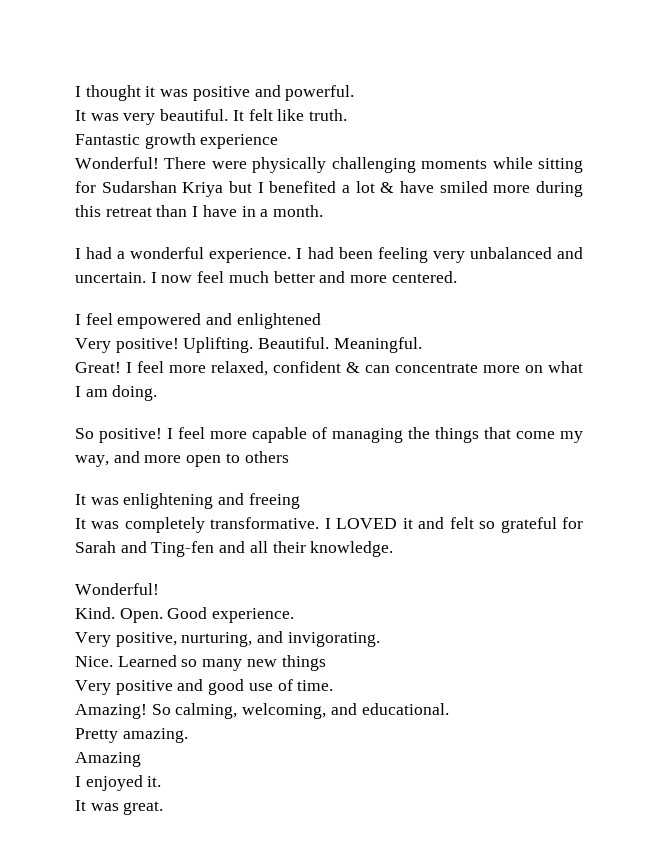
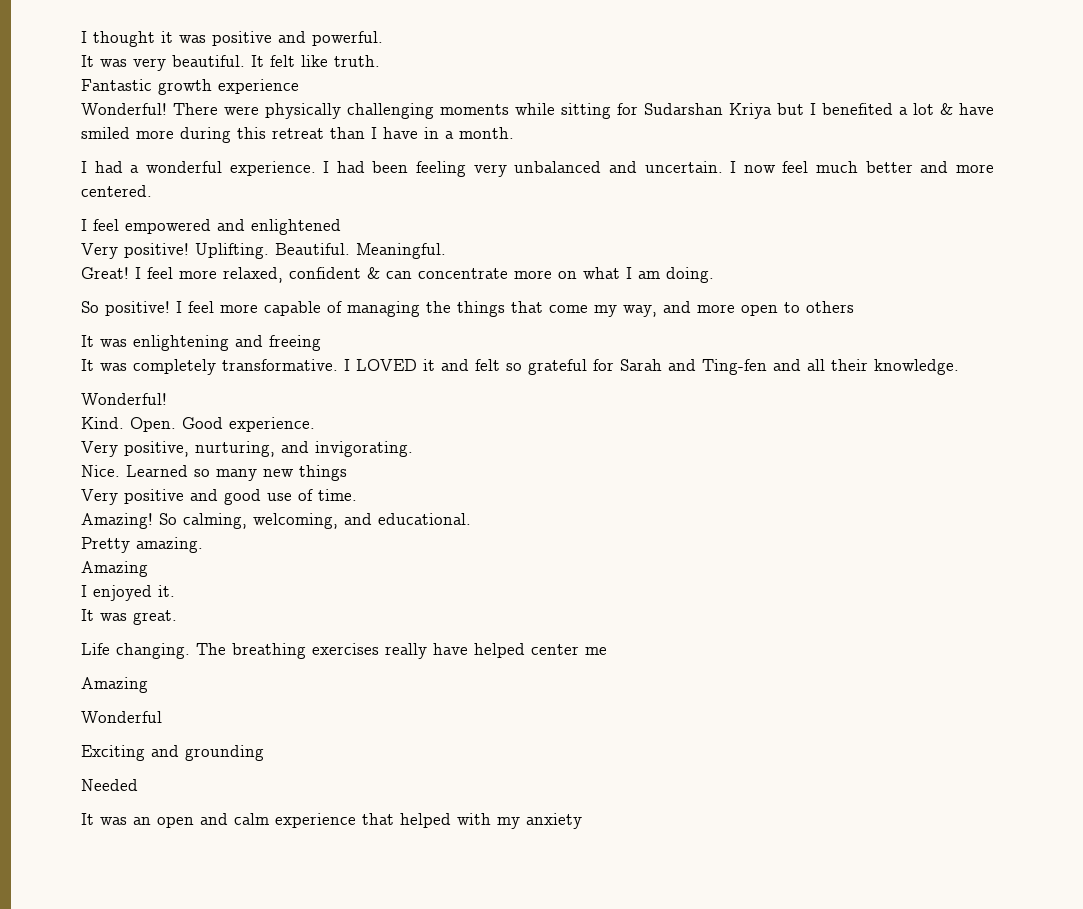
(164, 808) none -> [81,643,607,659] [81,677,148,693] [81,711,162,723] [81,745,264,761] [81,779,138,791] [81,813,582,829] // Life changing. The breathing exercises really have helped center me // Amazing // Wonderful // Exciting and grounding // Needed // It was an open and calm experience that helped with my anxiety

